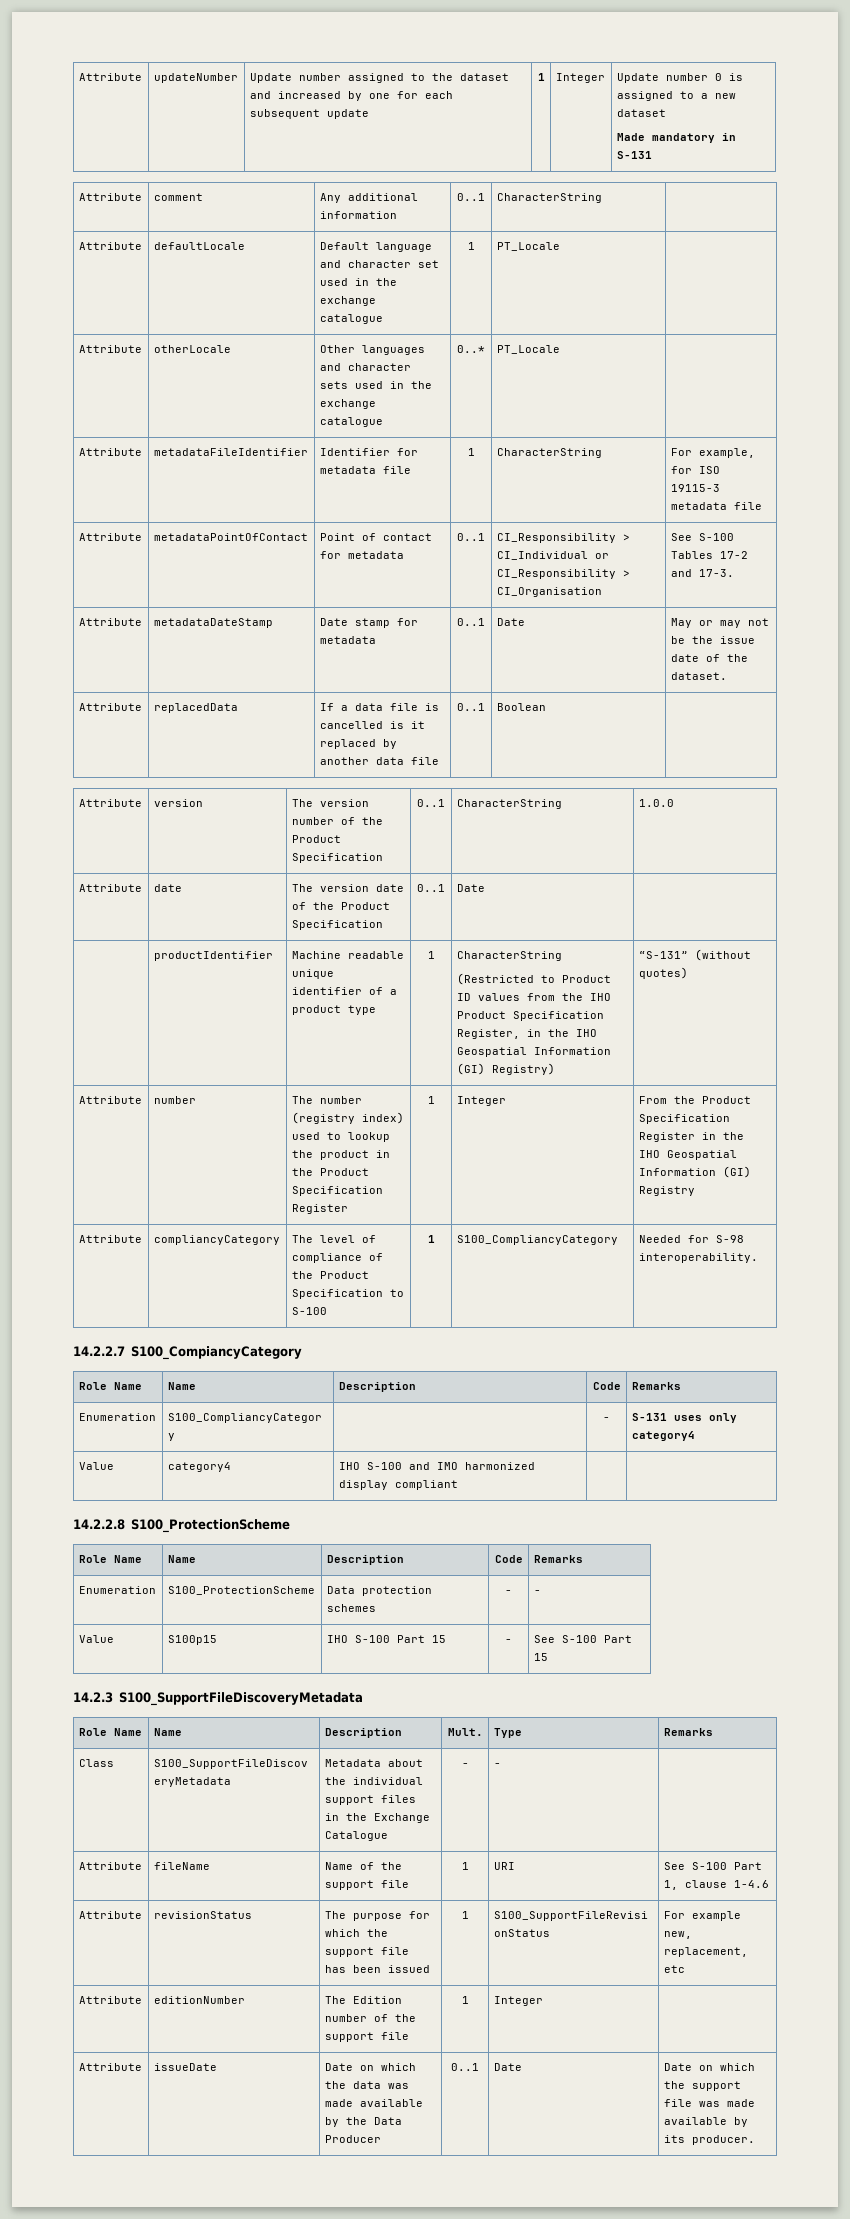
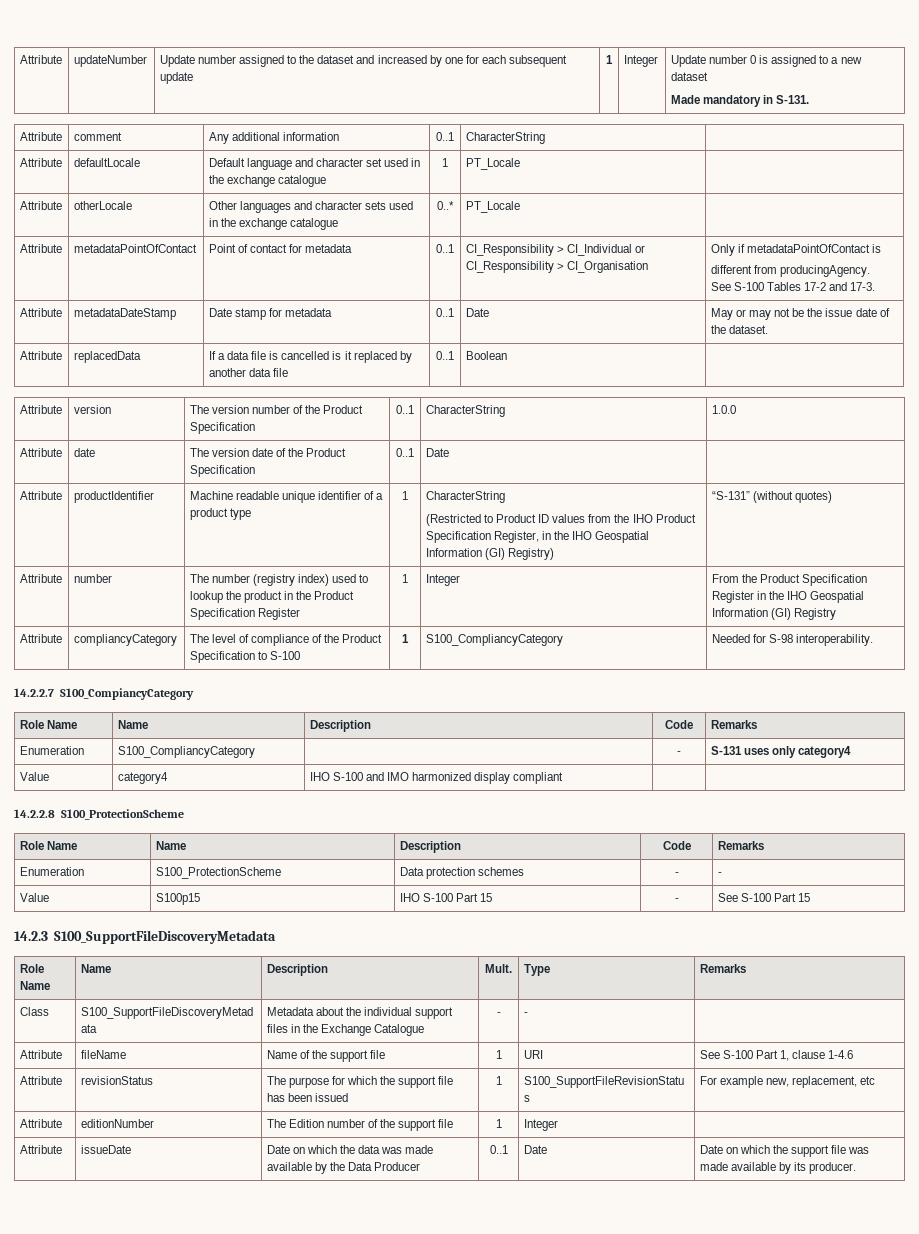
[616,151,652,159] S-131 -> [776,95,810,104] S-131.
[78,448,142,456] [153,448,308,456] [319,448,418,456] [319,466,411,474] [467,448,475,456] [496,448,602,458] [670,448,755,458] [670,466,720,474] [670,484,720,492] [670,502,762,510] // Attribute | metadataFileIdentifier | Identifier for metadata file | 1 | CharacterString | For example, for ISO 19115-3 metadata file -> (520, 207) none
(602, 592) none -> [710,244,882,256] [710,265,871,277] Only if metadataPointOfContact is // different from producingAgency. //
(485, 888) none -> [19,491,62,500] Attribute

